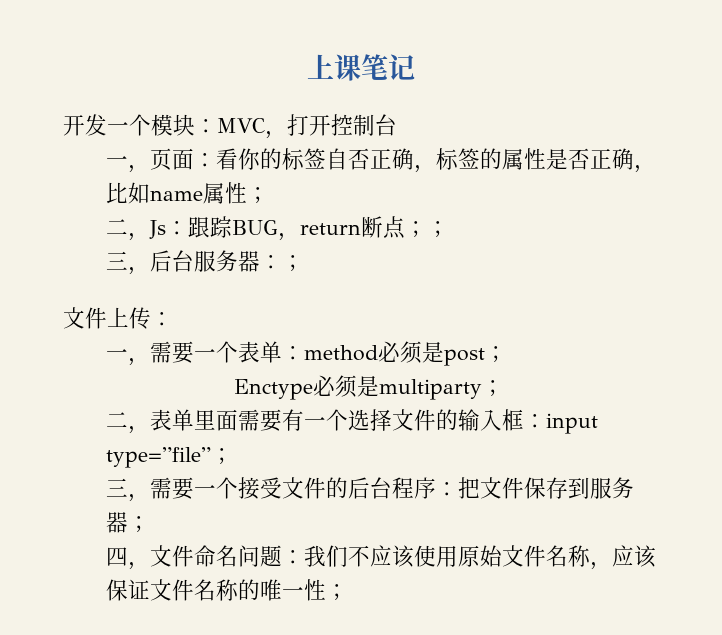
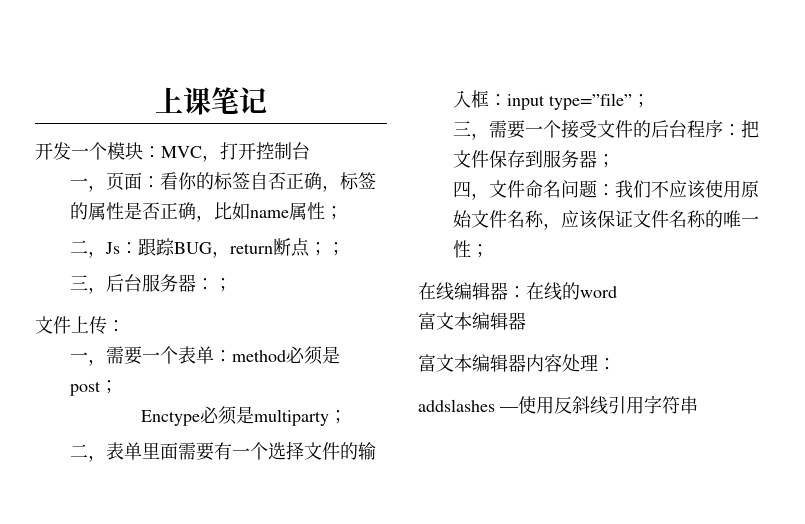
(348, 592) none -> [418,282,617,301] [418,312,526,330] [418,354,616,372] [418,395,698,415] // 在线编辑器：在线的word // 富文本编辑器 // 富文本编辑器内容处理： // addslashes —使用反斜线引用字符串

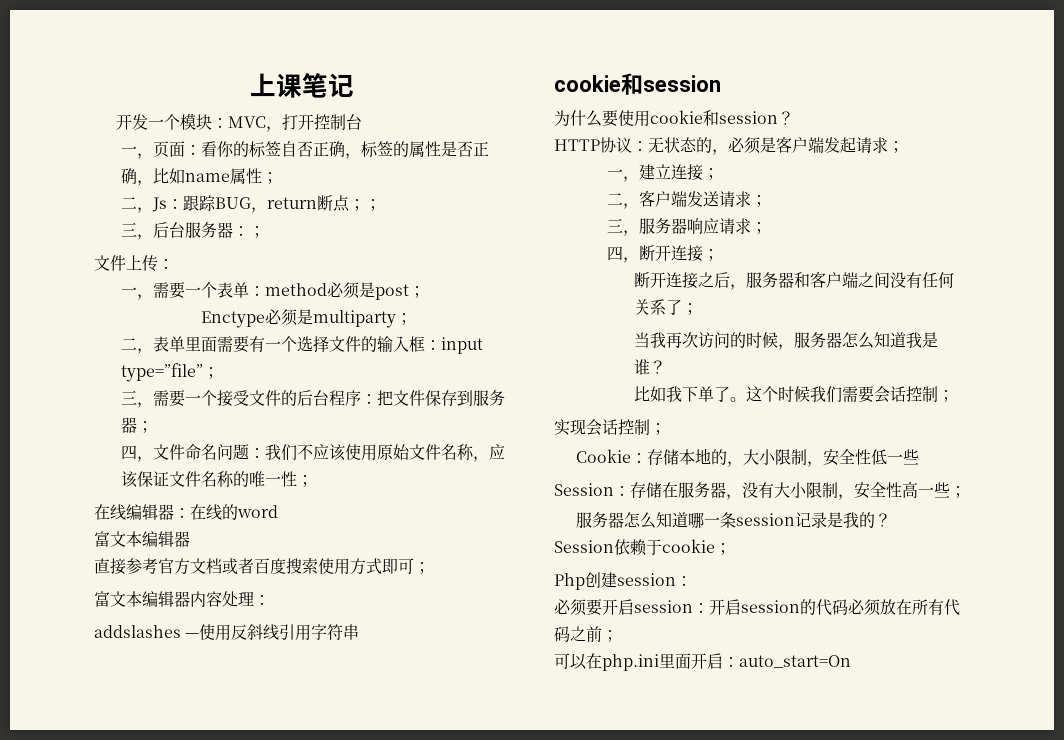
(526, 321) none -> [94,557,430,575] // 直接参考官方文档或者百度搜索使用方式即可；
(698, 405) none -> [554,73,721,95] [554,110,794,127] [554,136,904,155] [607,164,720,182] [607,190,768,209] [607,218,768,236] [607,245,720,263] [634,271,955,290] [634,299,699,315] [634,332,939,350] [634,359,667,375] [634,386,955,403] [554,419,666,436] [575,448,919,467] [554,481,966,500] [575,512,891,529] [554,539,731,556] [554,572,692,590] [554,599,960,616] [554,626,618,642] [554,653,851,671] // cookie和session // 为什么要使用cookie和session？ // HTTP协议：无状态的，必须是客户端发起请求； // 一，建立连接； // 二，客户端发送请求； // 三，服务器响应请求； // 四，断开连接； // 断开连接之后，服务器和客户端之间没有任何关系了； // 当我再次访问的时候，服务器怎么知道我是谁？ // 比如我下单了。这个时候我们需要会话控制； // 实现会话控制； // Cookie：存储本地的，大小限制，安全性低一些 // Session：存储在服务器，没有大小限制，安全性高一些； // 服务器怎么知道哪一条session记录是我的？ // Session依赖于cookie； // Php创建session： // 必须要开启session：开启session的代码必须放在所有代码之前； // 可以在php.ini里面开启：auto_start=On

